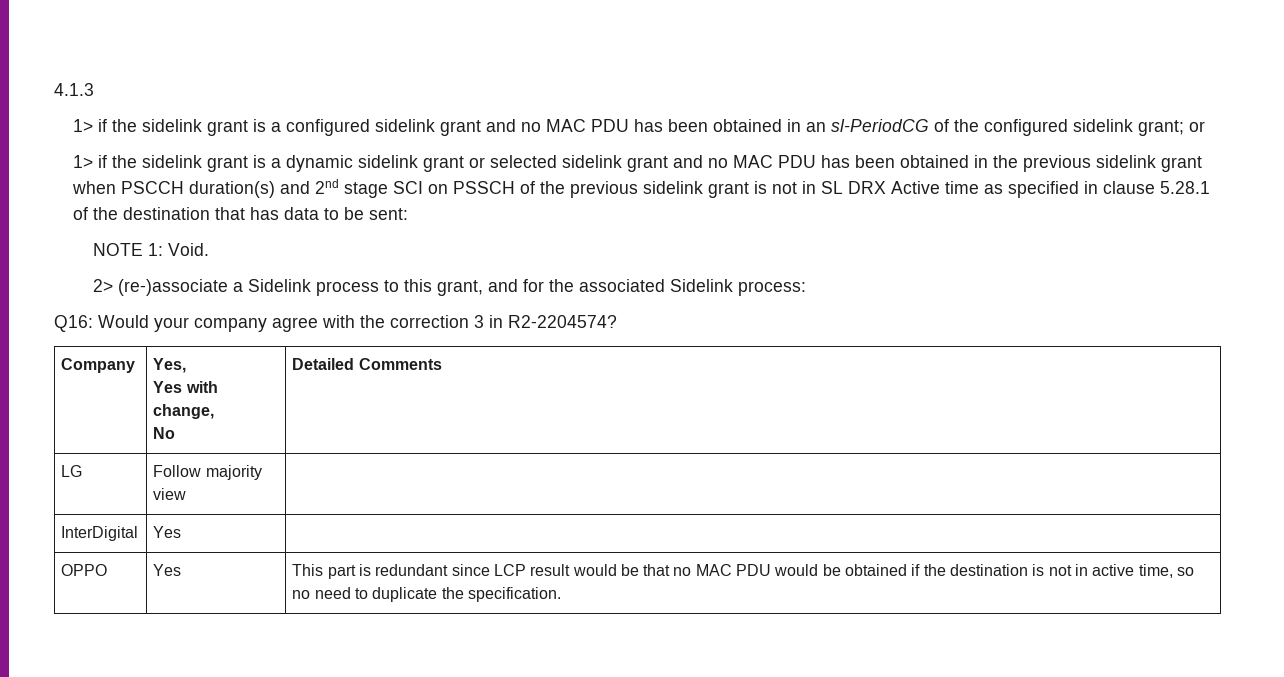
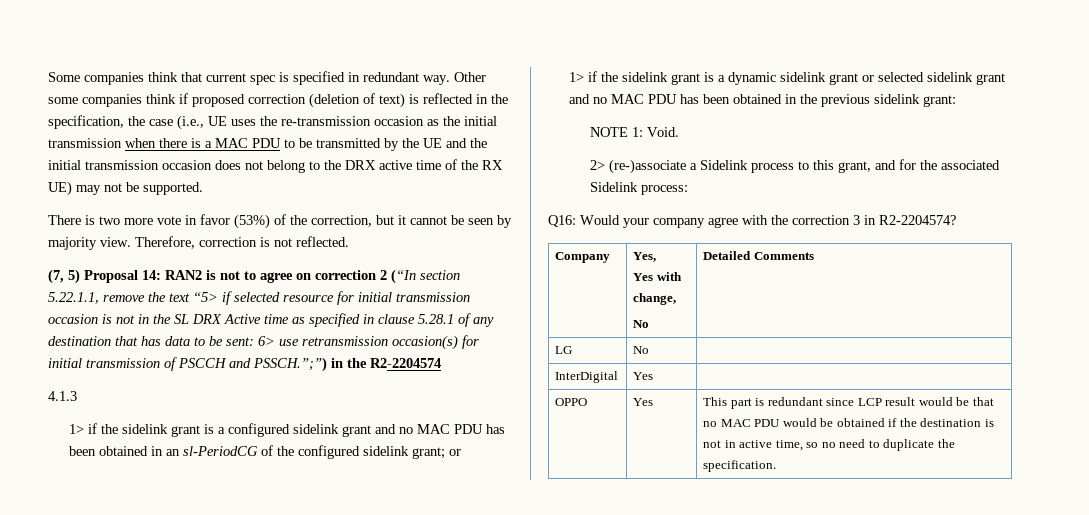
(54, 89) none -> [48,71,486,85] [48,93,508,108] [48,115,497,130] [48,138,487,151] [48,159,503,173] [48,181,203,196] [48,214,512,229] [48,236,349,250] [48,269,460,284] [48,291,470,305] [48,313,494,327] [48,335,479,350] [48,357,441,372] Some companies think that current spec is specified in redundant way. Other some companies think if proposed correction (deletion of text) is reflected in the specification, the case (i.e., UE uses the re-transmission occasion as the initial transmission when there is a MAC PDU to be transmitted by the UE and the initial transmission occasion does not belong to the DRX active time of the RX UE) may not be supported. // There is two more vote in favor (53%) of the correction, but it cannot be seen by majority view. Therefore, correction is not reflected. // (7, 5) Proposal 14: RAN2 is not to agree on correction 2 (“In section 5.22.1.1, remove the text “5> if selected resource for initial transmission occasion is not in the SL DRX Active time as specified in clause 5.28.1 of any destination that has data to be sent: 6> use retransmission occasion(s) for initial transmission of PSCCH and PSSCH.”;”) in the R2-2204574 //
[1161,156,1203,172] [72,179,1211,198] [73,207,409,220] grant when PSCCH duration(s) and 2nd stage SCI on PSSCH of the previous sidelink grant is not in SL DRX Active time as specified in clause 5.28.1 of the destination that has data to be sent: -> [922,95,956,107] grant:
[153,465,262,480] [153,488,187,500] Follow majority view -> [633,346,650,354] No

